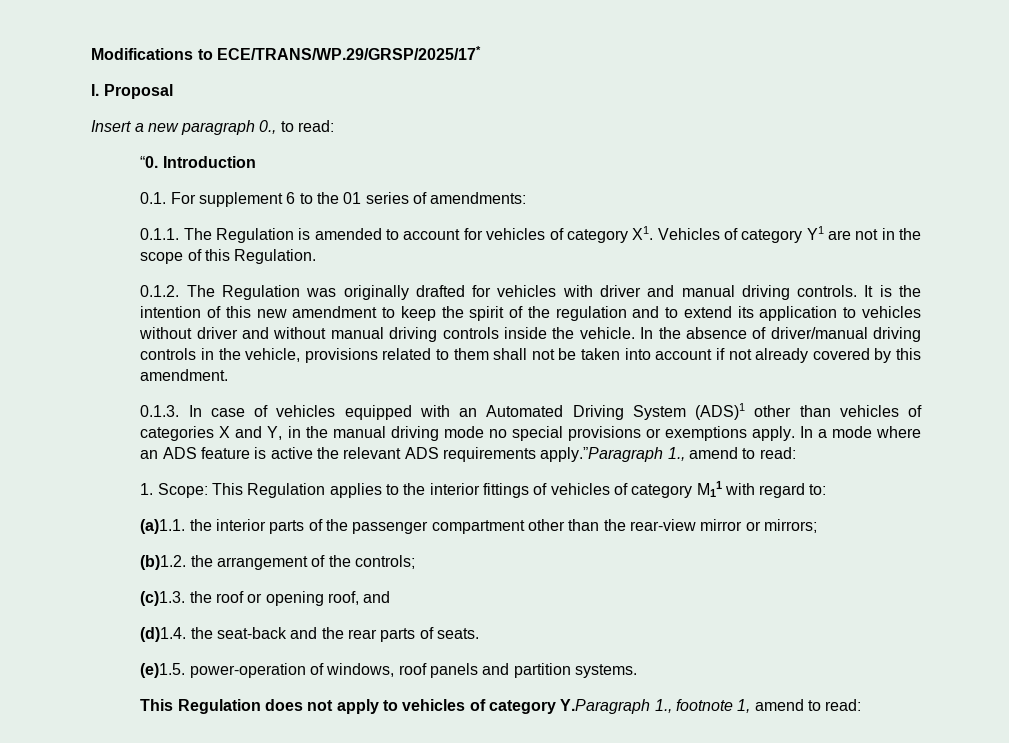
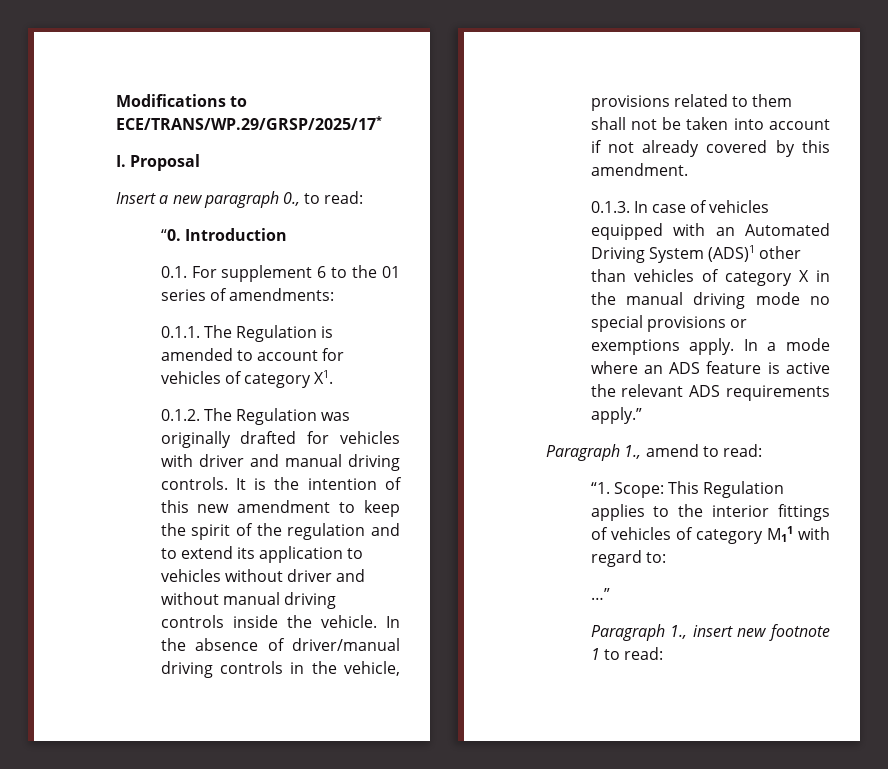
[657,226,921,243] [140,249,317,264] Vehicles of category Y1 are not in the scope of this Regulation. -> (334, 377) none
[140,426,283,441] categories X and Y, -> [724,270,809,286] category X
[540,447,664,462] apply.”Paragraph -> [590,407,642,424] [546,444,621,461] apply.” // Paragraph
[140,483,154,495] 1. -> [590,482,610,494] “1.
[140,519,817,534] [140,555,415,570] [140,591,391,606] [140,627,479,642] [140,663,637,678] [140,699,804,714] (a)1.1. the interior parts of the passenger compartment other than the rear-view mirror or mirrors; // (b)1.2. the arrangement of the controls; // (c)1.3. the roof or opening roof, and // (d)1.4. the seat-back and the rear parts of seats. // (e)1.5. power-operation of windows, roof panels and partition systems. // This Regulation does not apply to vehicles of category Y.Paragraph 1., footnote 1, amend -> [590,588,610,600] [590,624,830,641] [590,648,600,660] …” // Paragraph 1., insert new footnote 1

